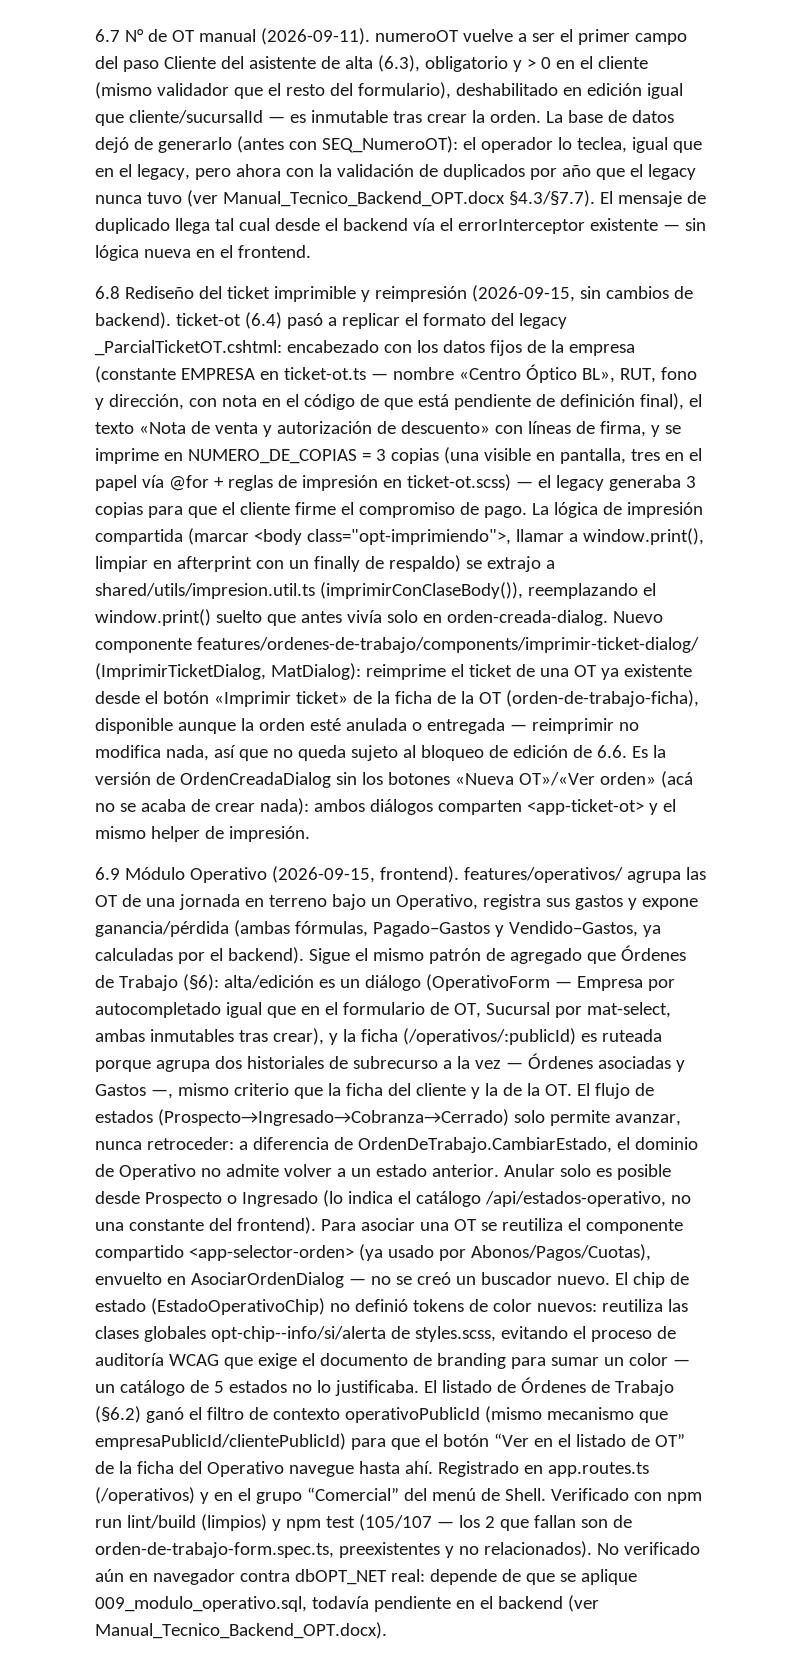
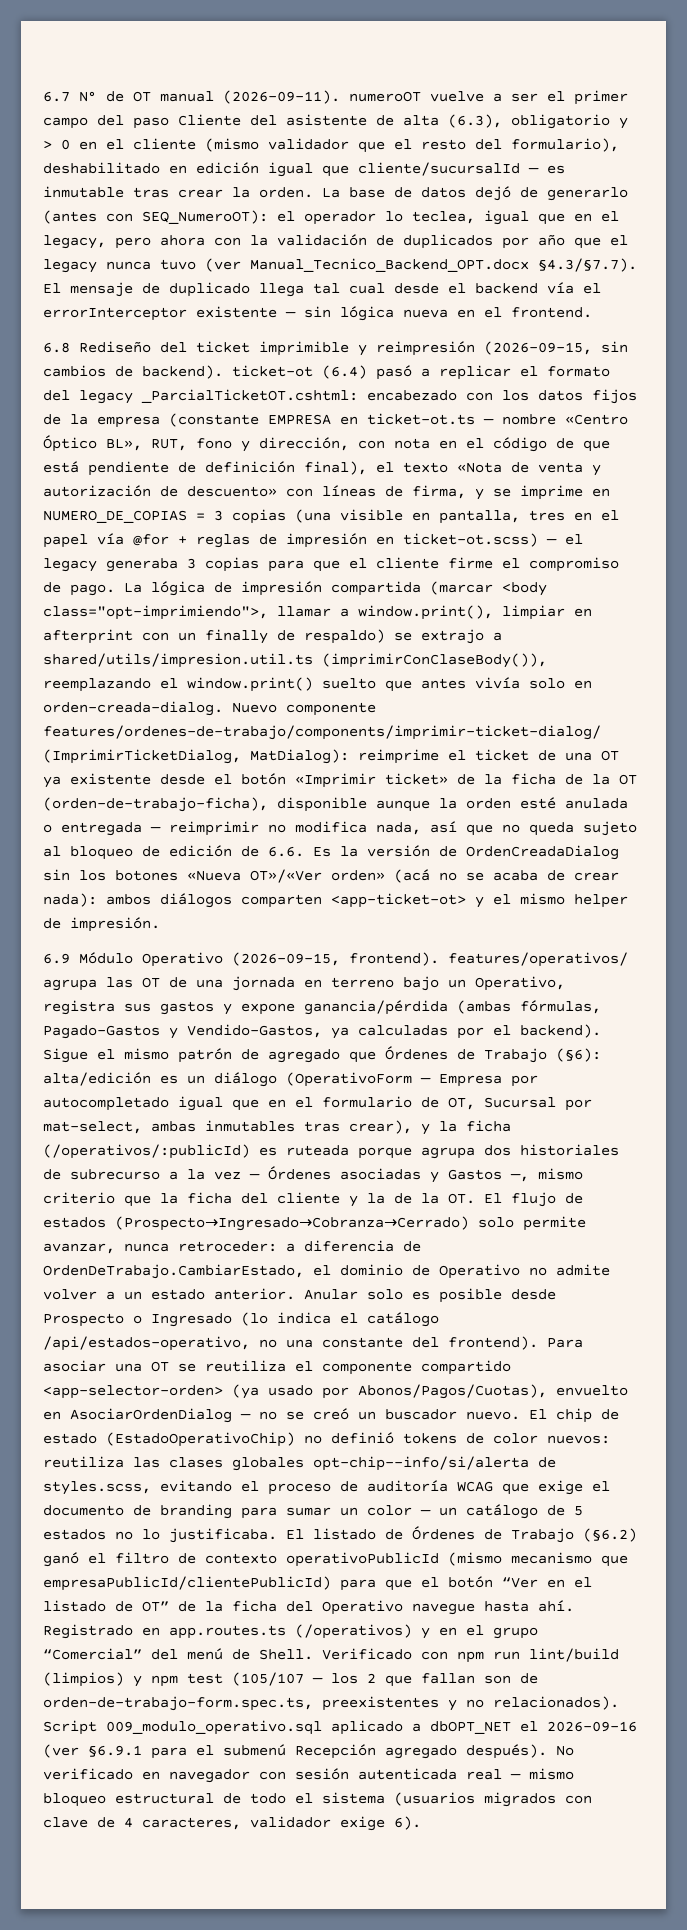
(592, 1549) none -> [43,1720,637,1735] [43,1744,547,1759] Script 009_modulo_operativo.sql aplicado a dbOPT_NET el 2026-09-16 (ver §6.9.1 para el submenú Recepción agregado después).
[95,1569,124,1582] aún -> (133, 1774) none
[239,1569,637,1585] [95,1595,599,1612] [95,1622,387,1639] contra dbOPT_NET real: depende de que se aplique 009_modulo_operativo.sql, todavía pendiente en el backend (ver Manual_Tecnico_Backend_OPT.docx). -> [259,1768,574,1780] [43,1792,592,1807] [43,1816,421,1831] con sesión autenticada real — mismo bloqueo estructural de todo el sistema (usuarios migrados con clave de 4 caracteres, validador exige 6).

